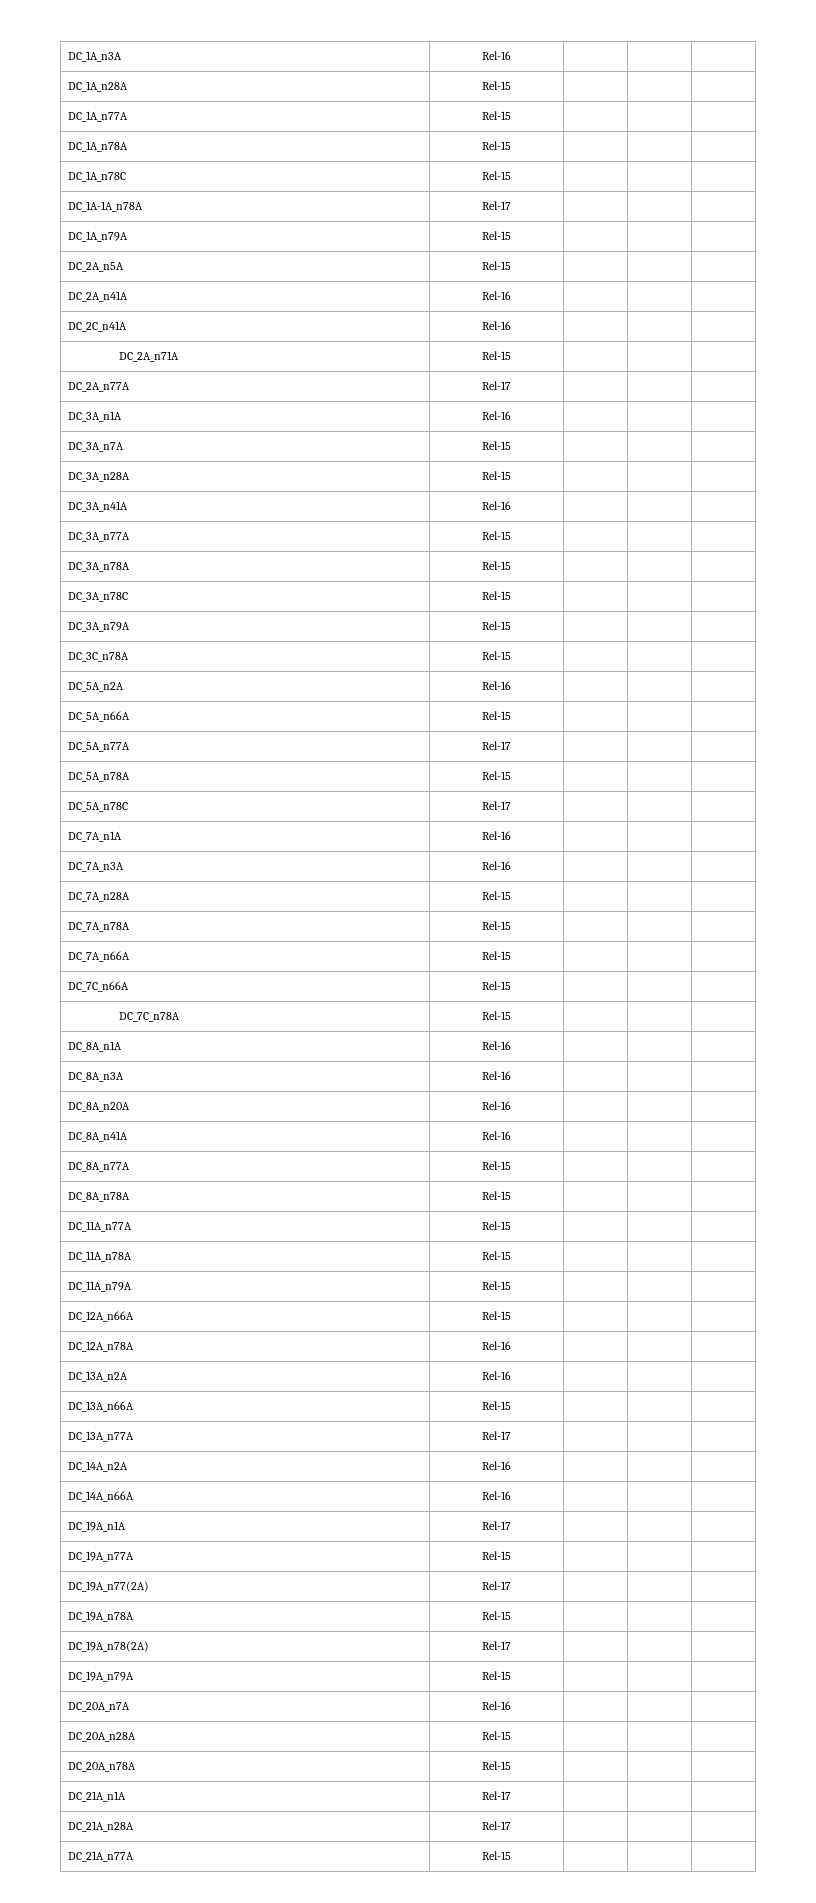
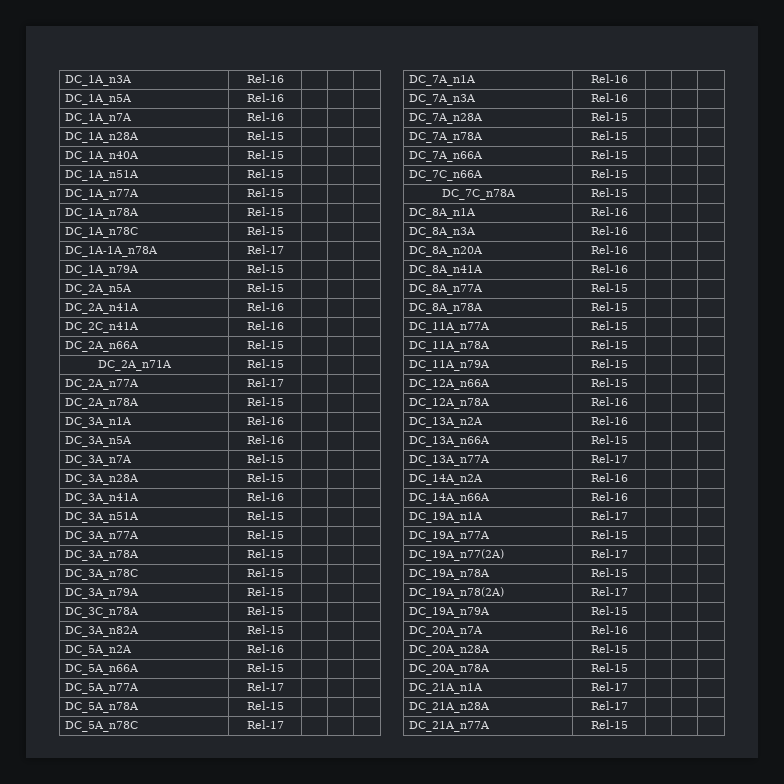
[68,81,129,92] DC_1A_n28A -> [65,94,133,105] [246,93,284,102] [65,113,133,124] [246,112,284,121] [65,132,140,143] [246,131,284,140] [65,151,140,162] [246,150,284,159] [65,170,140,181] DC_1A_n5A | Rel-16 | | | // DC_1A_n7A | Rel-16 | | | // DC_1A_n28A | Rel-15 | | | // DC_1A_n40A | Rel-15 | | | // DC_1A_n51A
(511, 325) none -> [65,341,140,352] [246,340,284,349] // DC_2A_n66A | Rel-15 | | |
(511, 385) none -> [65,398,140,409] [246,397,284,406] // DC_2A_n78A | Rel-15 | | |
(511, 415) none -> [65,436,133,447] [246,435,284,444] // DC_3A_n5A | Rel-16 | | |
(511, 505) none -> [65,512,140,523] [246,511,284,520] // DC_3A_n51A | Rel-15 | | |
(511, 655) none -> [65,626,140,637] [246,625,284,634] // DC_3A_n82A | Rel-15 | | |

